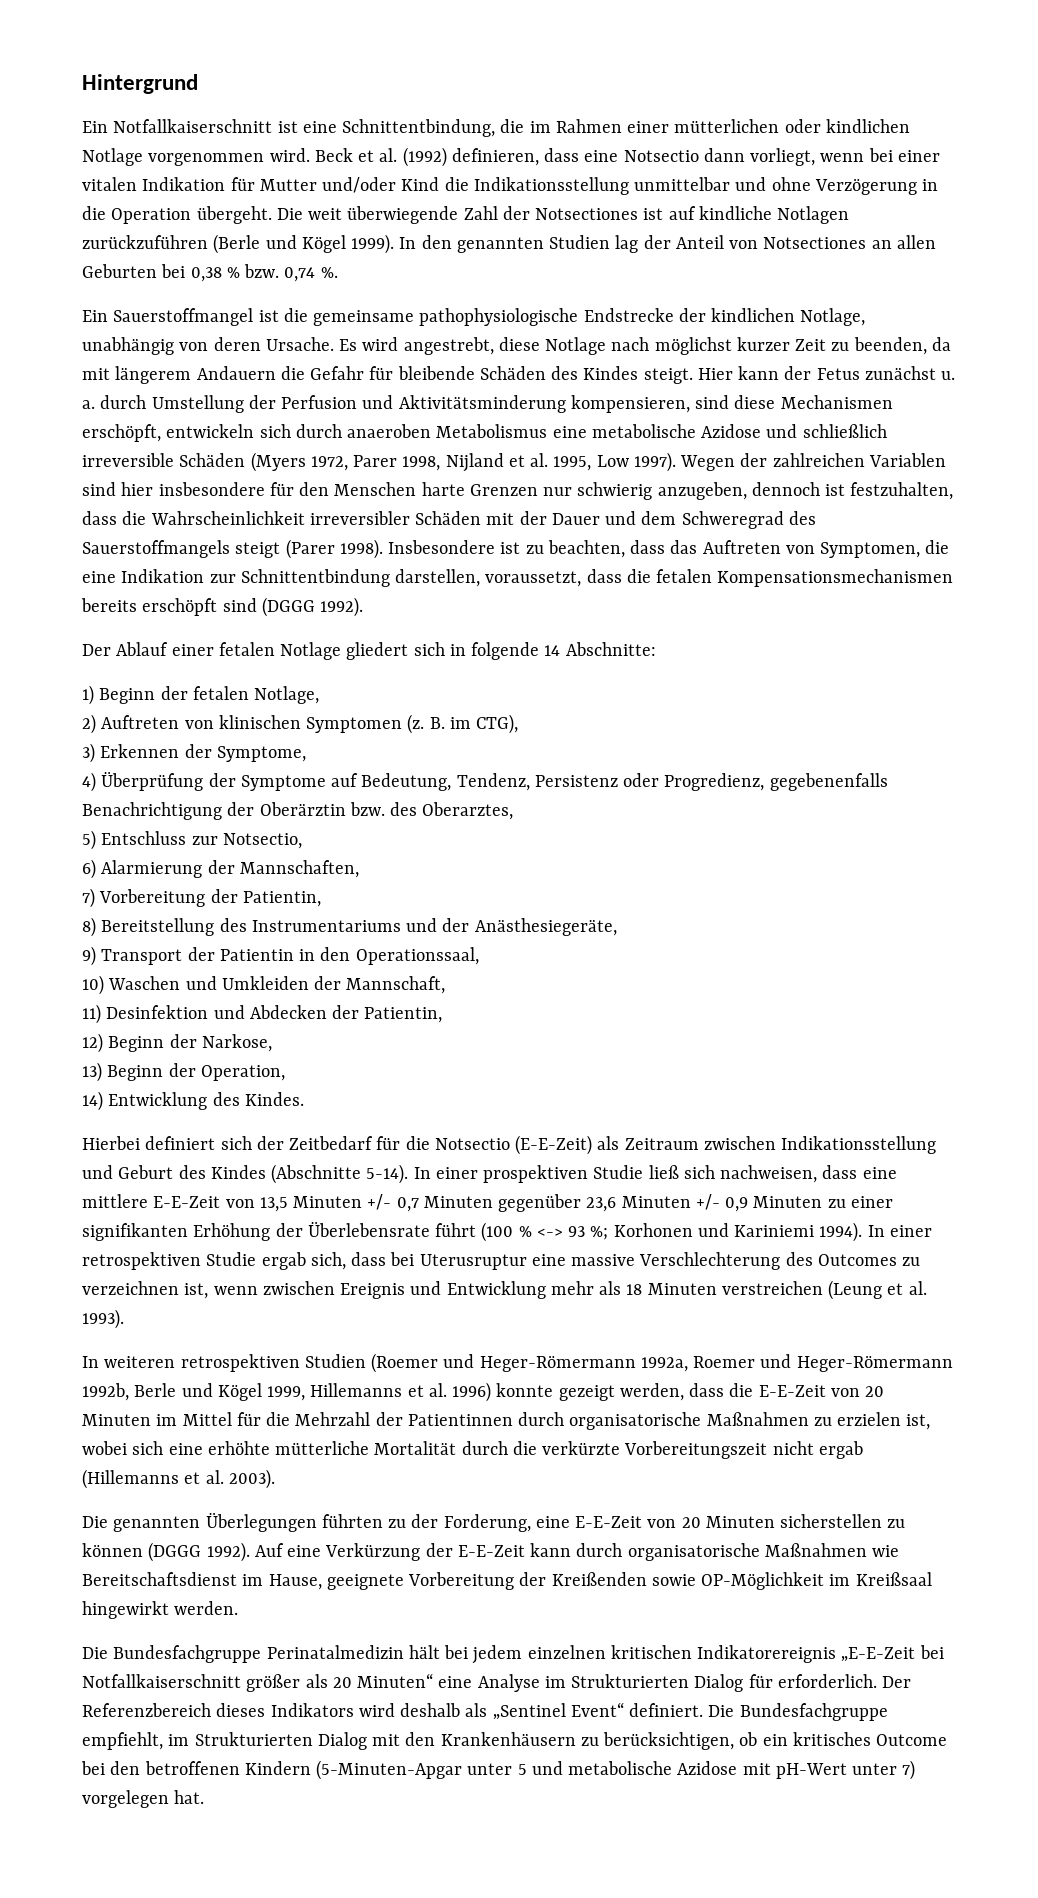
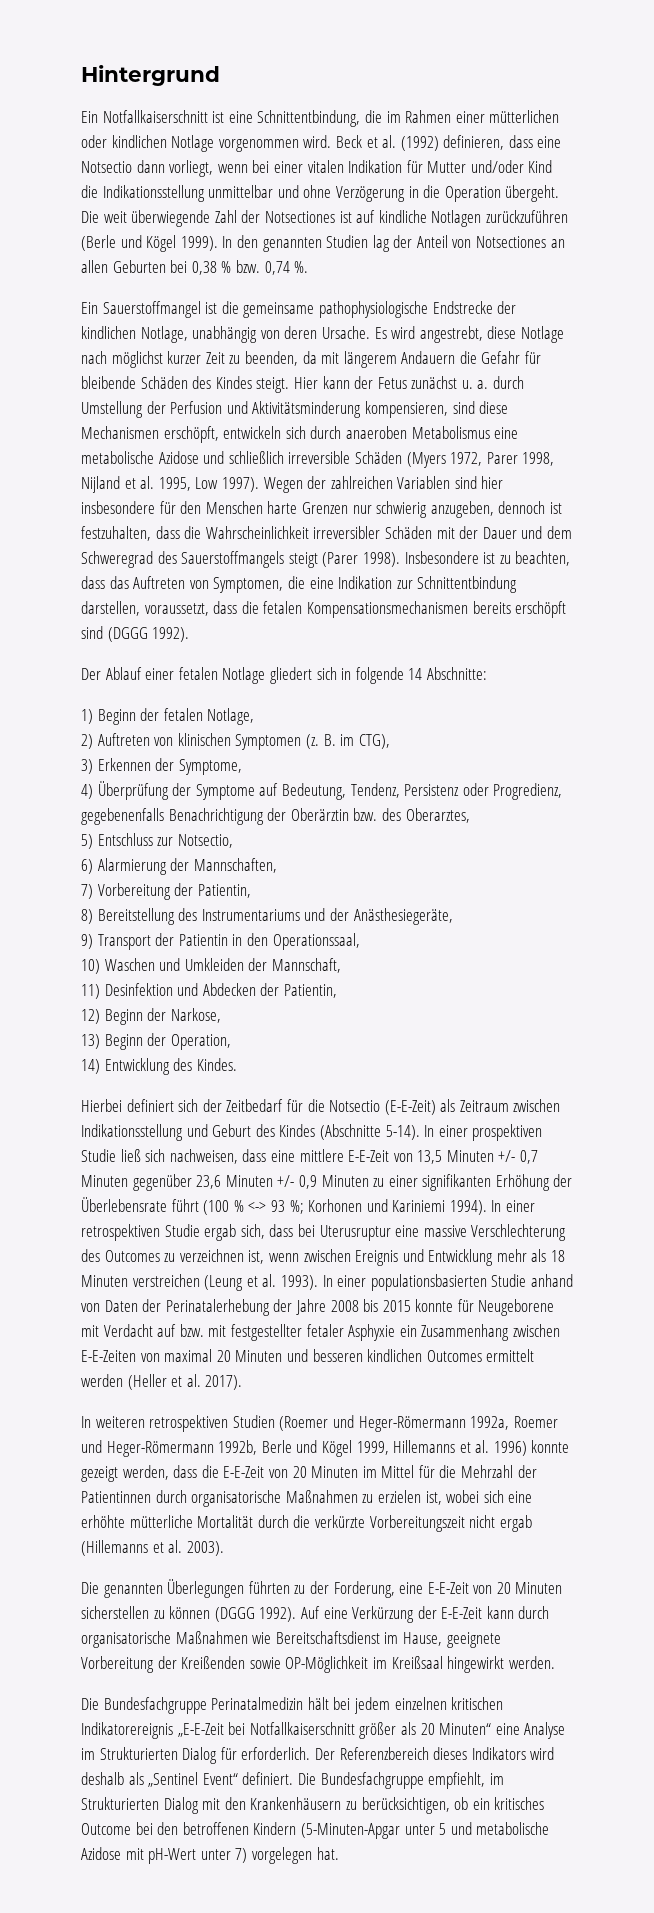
(124, 1319) none -> [322,1274,573,1291] [81,1299,555,1316] [81,1324,560,1341] [81,1349,535,1362] [81,1374,243,1390] In einer populationsbasierten Studie anhand von Daten der Perinatalerhebung der Jahre 2008 bis 2015 konnte für Neugeborene mit Verdacht auf bzw. mit festgestellter fetaler Asphyxie ein Zusammenhang zwischen E-E-Zeiten von maximal 20 Minuten und besseren kindlichen Outcomes ermittelt werden (Heller et al. 2017).

